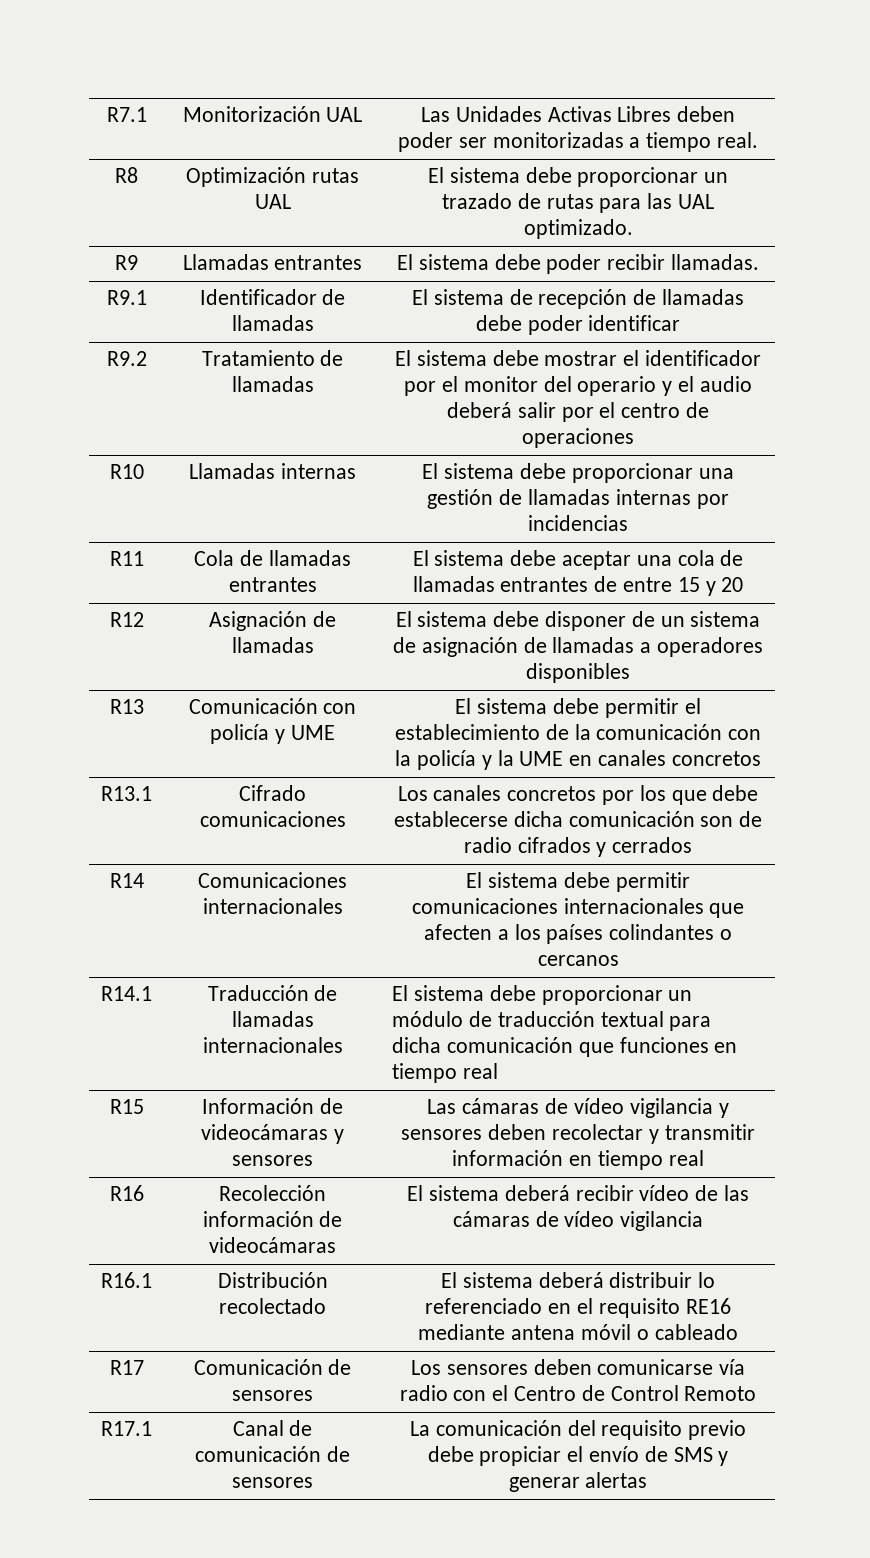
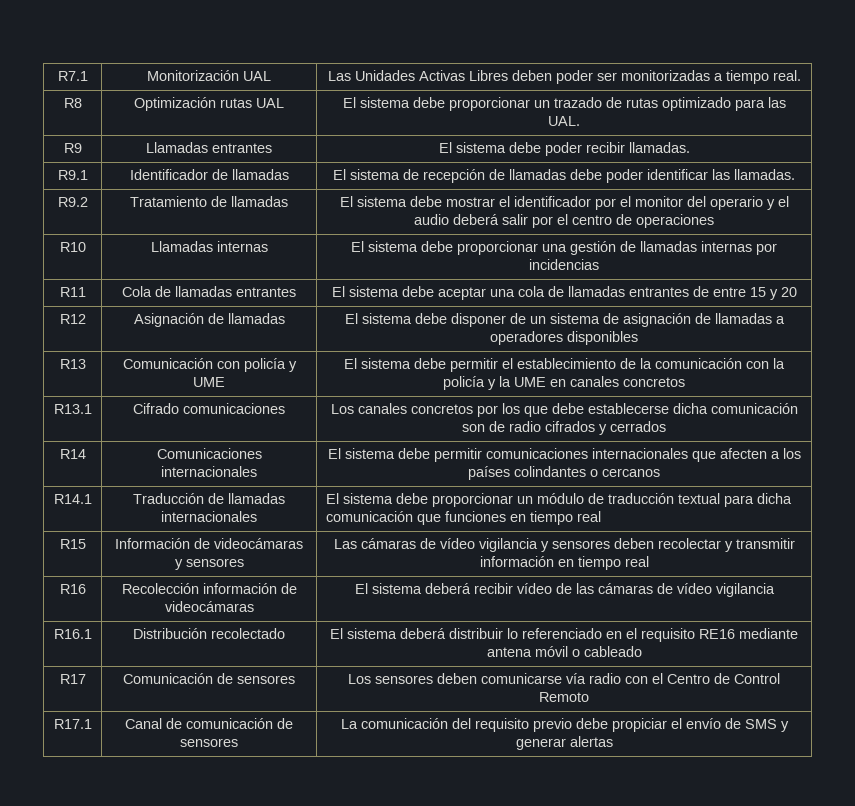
(594, 201) none -> [661,97,731,111] optimizado
[678,194,715,209] [523,219,633,239] UAL optimizado. -> [548,116,580,126] UAL.
(681, 323) none -> [711,169,795,180] las llamadas.

